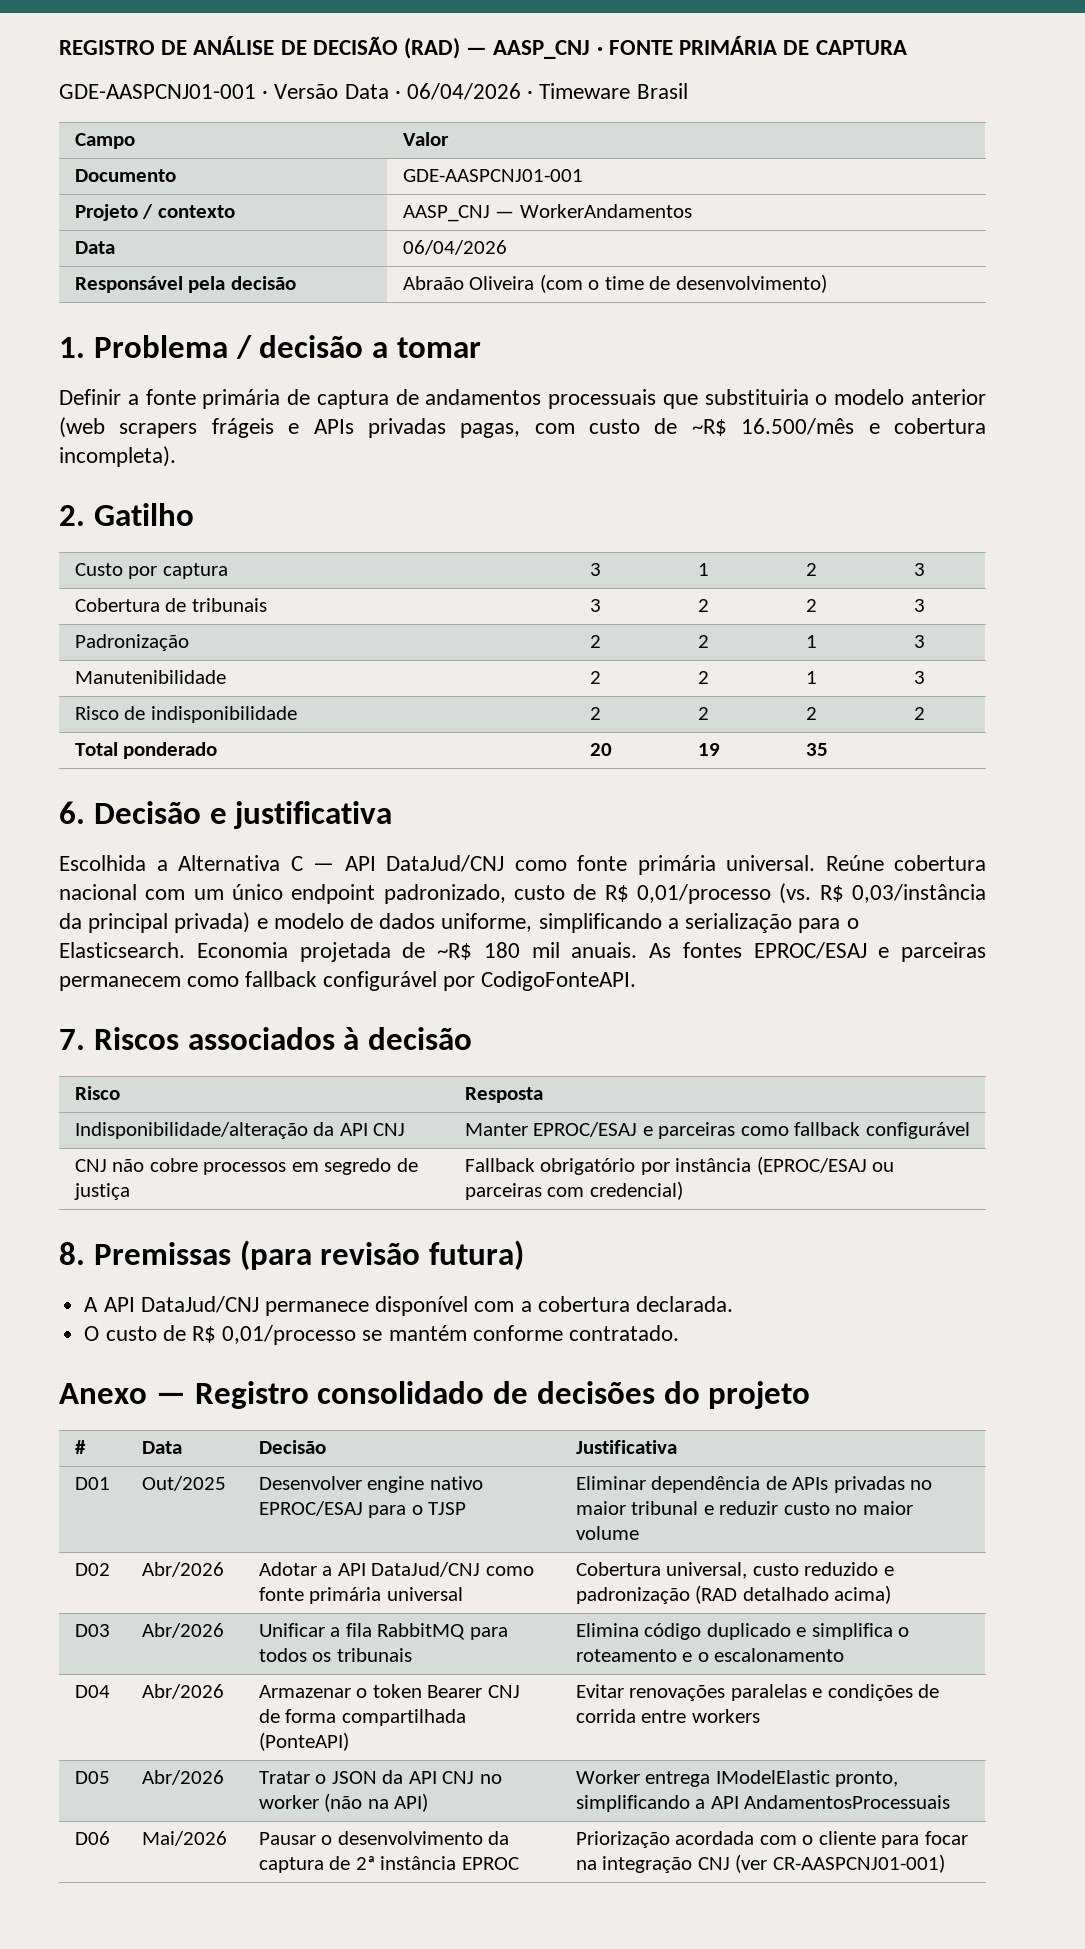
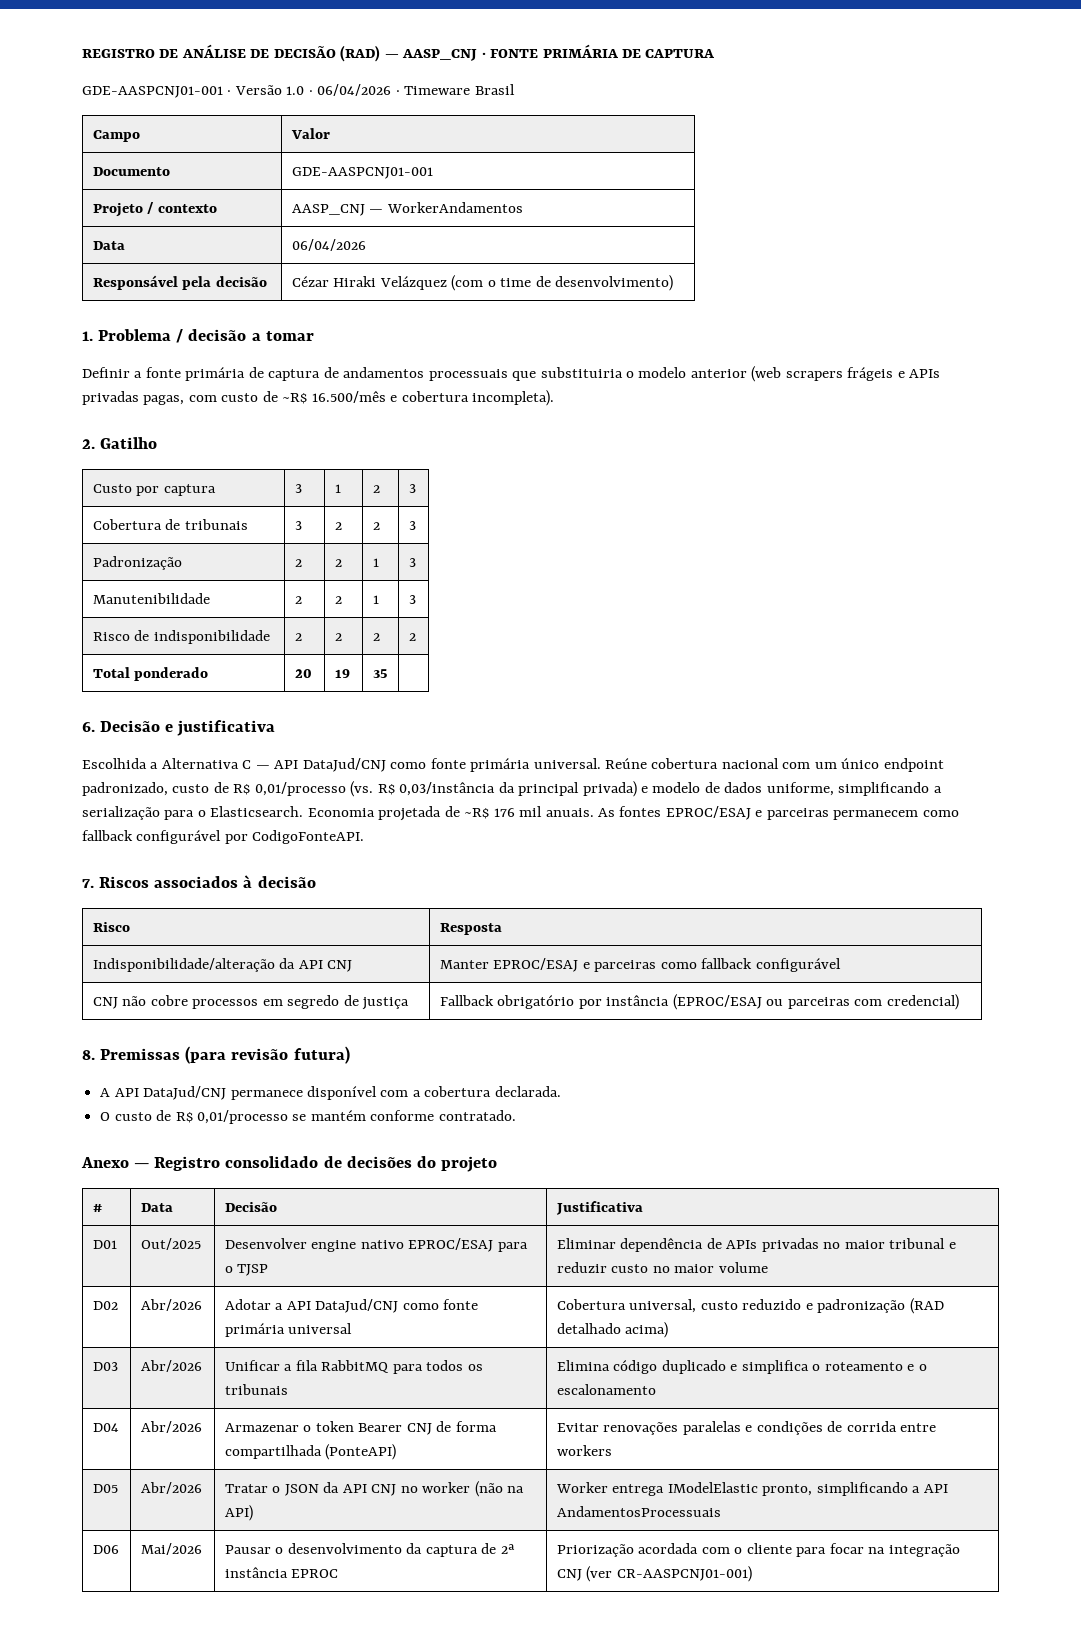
[344,84,389,99] Data -> [286,86,305,95] 1.0
[402,276,535,290] Abraão Oliveira -> [291,276,447,290] Cézar Hiraki Velázquez
[483,942,520,958] 180 -> [493,808,515,817] 176

